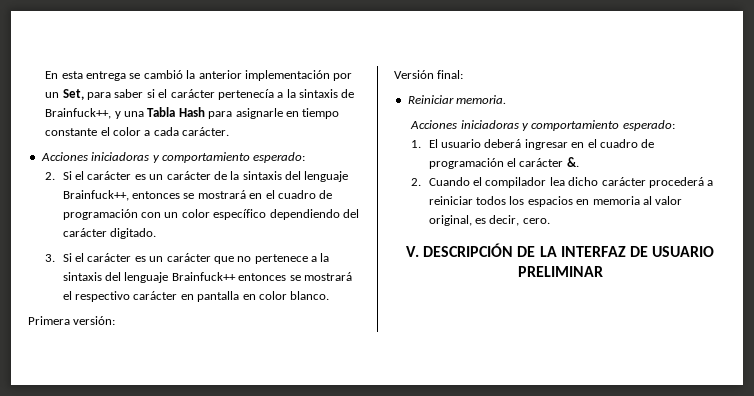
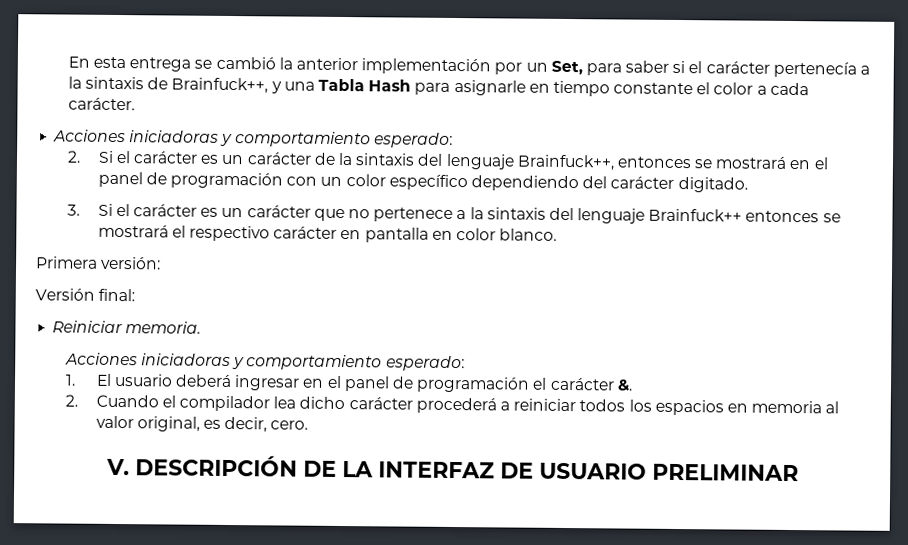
[277,190,316,199] cuadro -> [97,171,143,188] panel
[599,139,638,148] cuadro -> [343,376,390,392] panel

